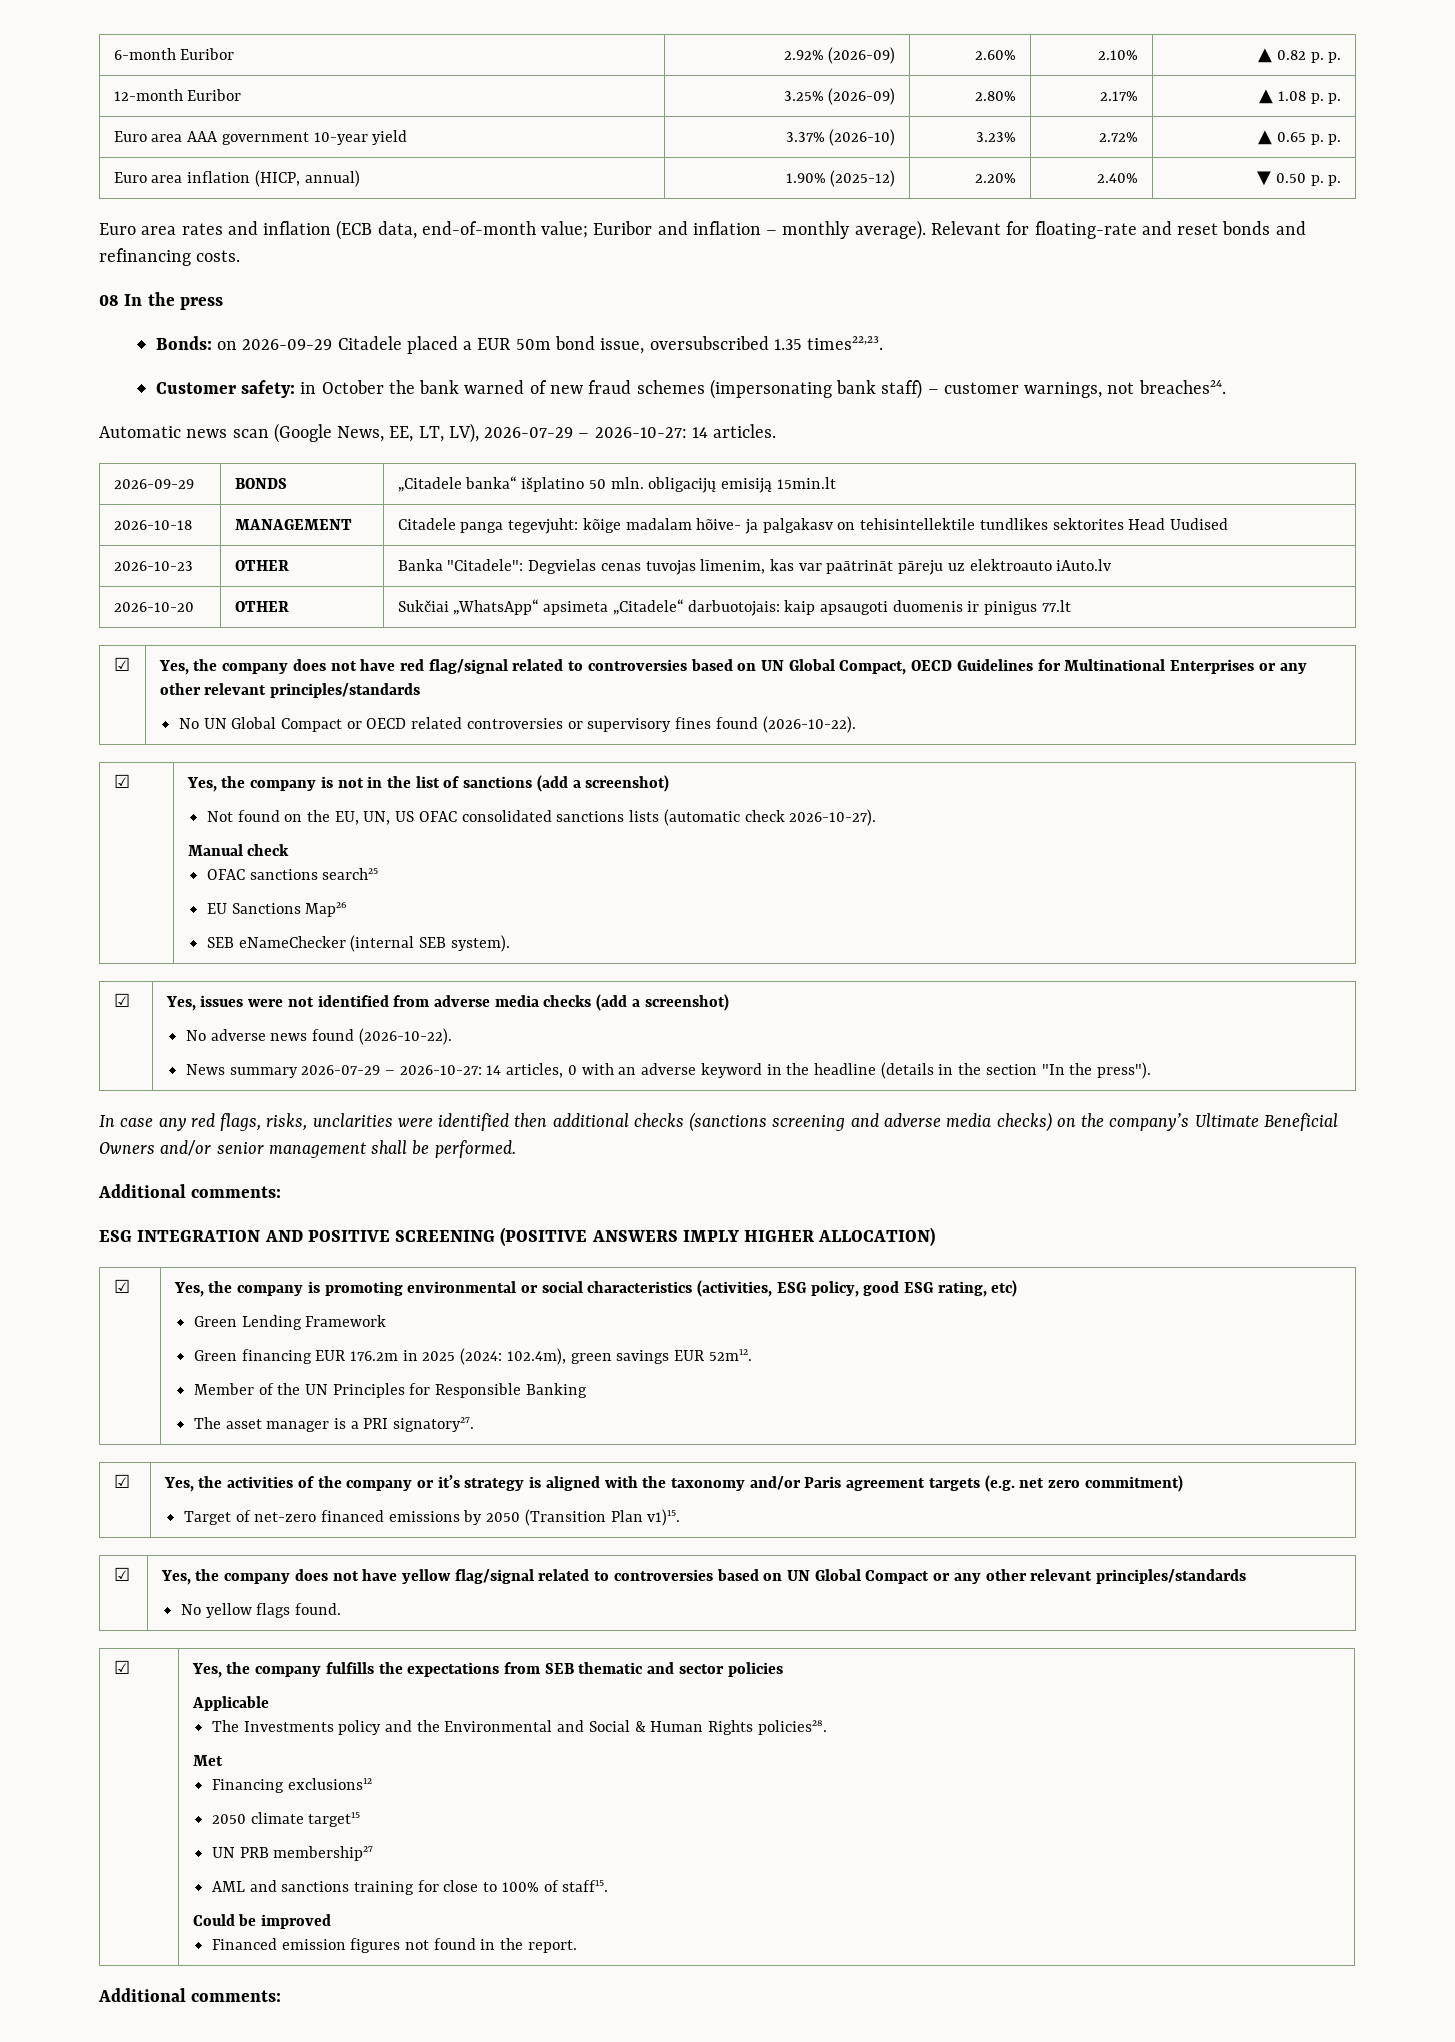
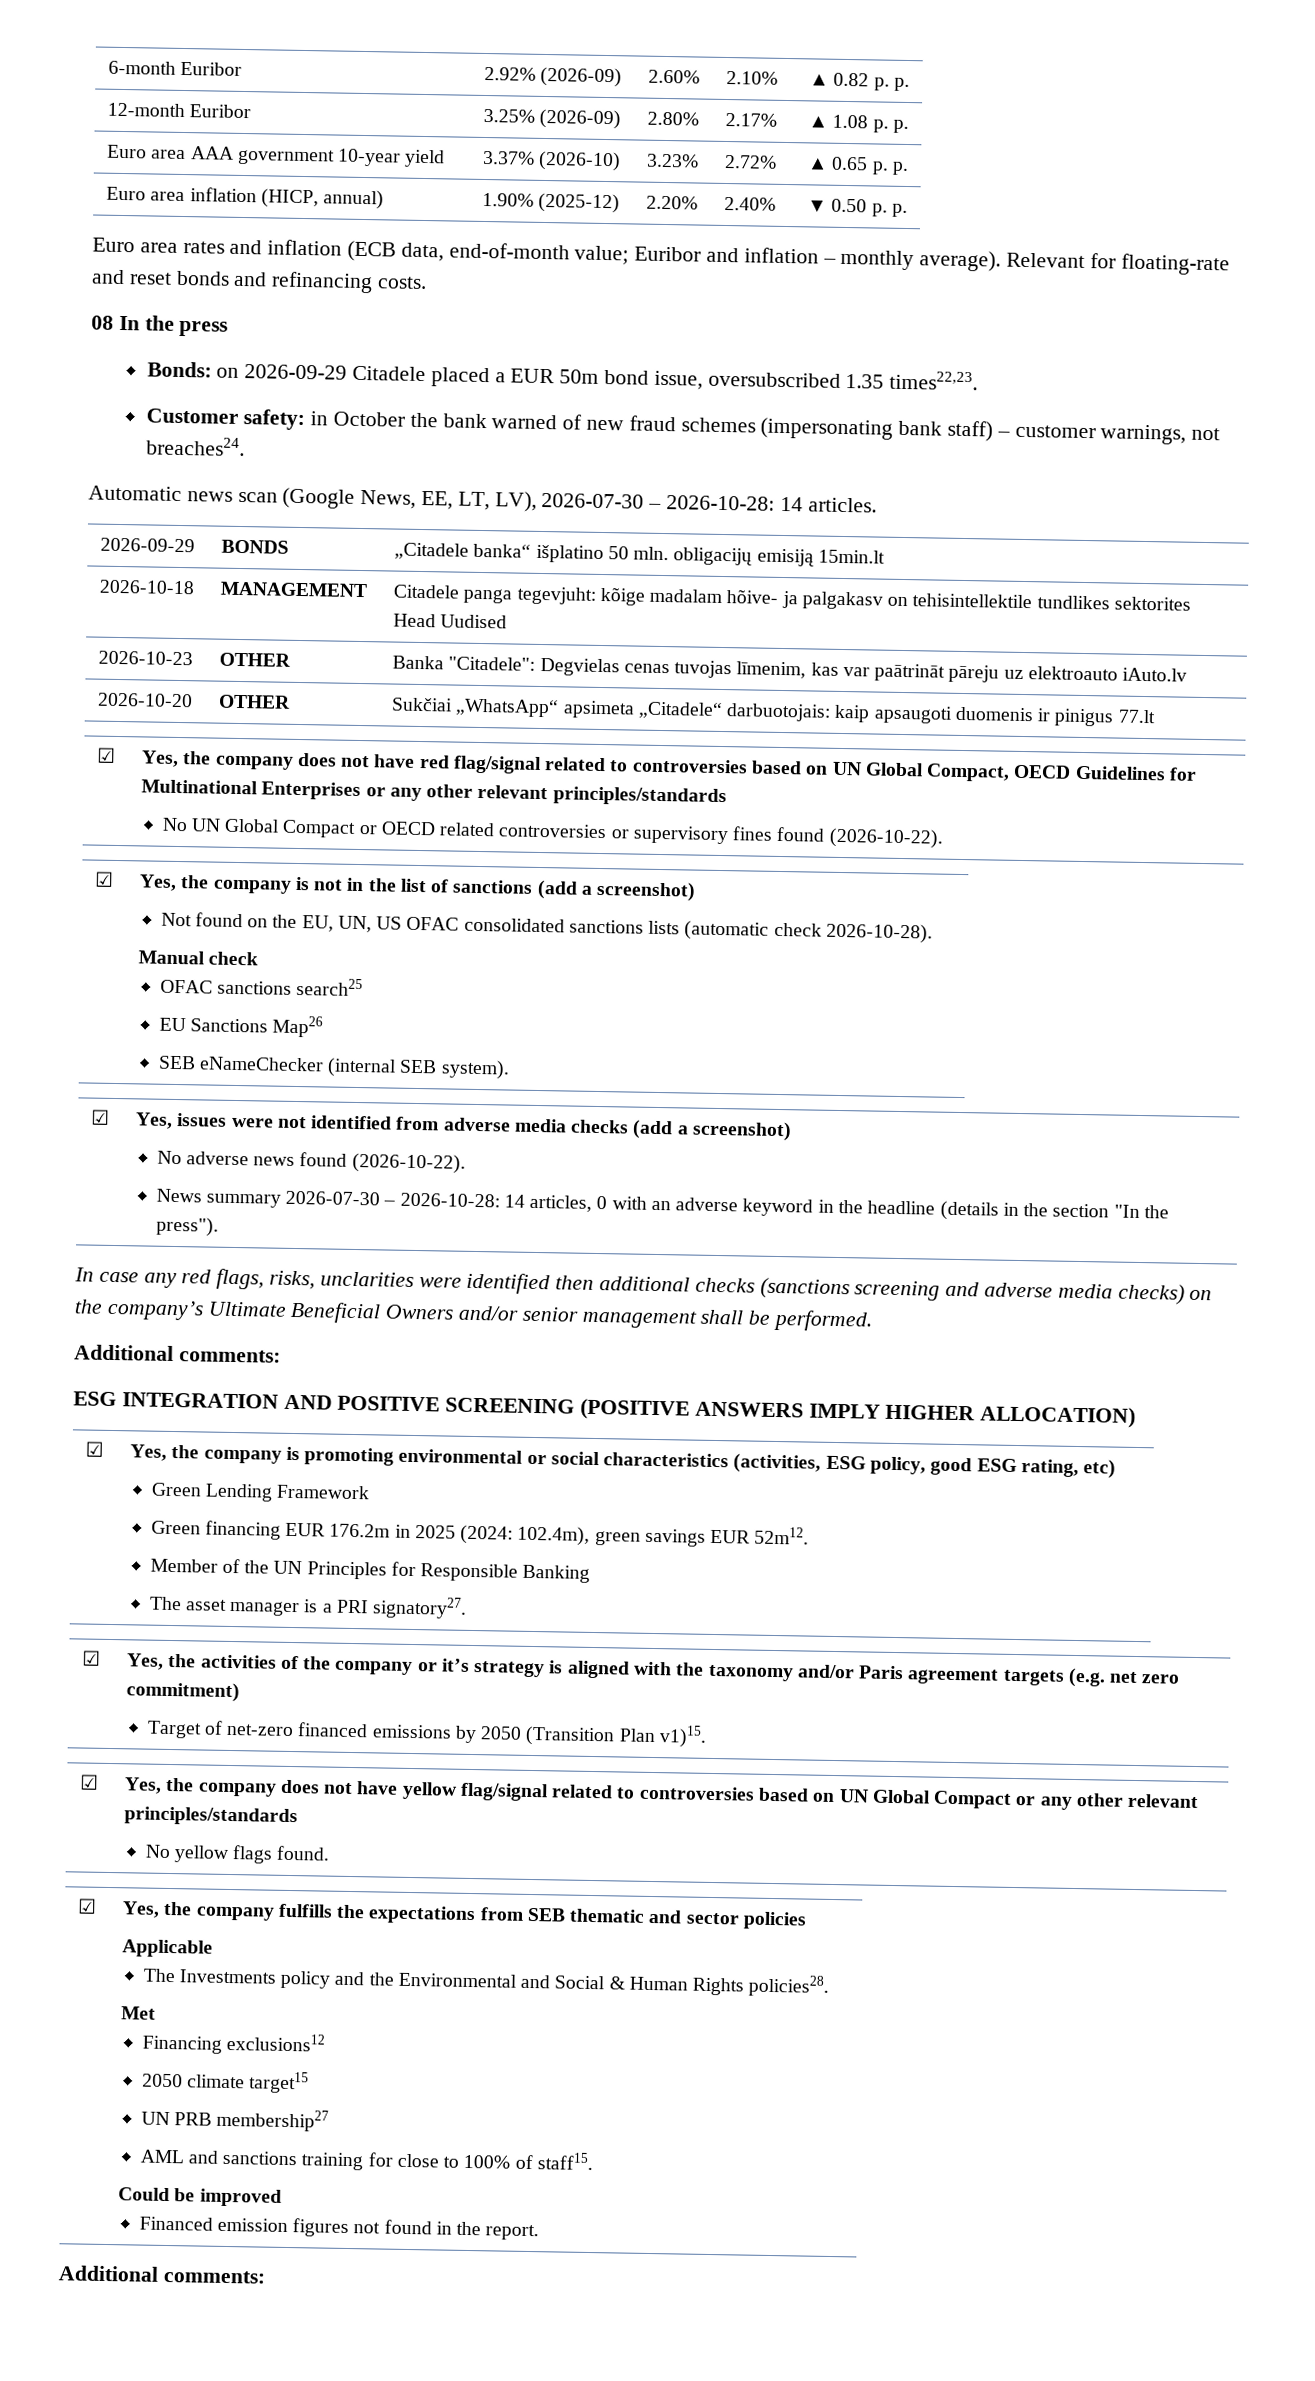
[484,427,687,438] 2026-07-29 – 2026-10-27: -> [541,492,776,511] 2026-07-30 – 2026-10-28:
[789,809,877,826] 2026-10-27). -> [825,922,933,944] 2026-10-28).
[301,1065,482,1075] 2026-07-29 – 2026-10-27: -> [285,1190,500,1208] 2026-07-30 – 2026-10-28:

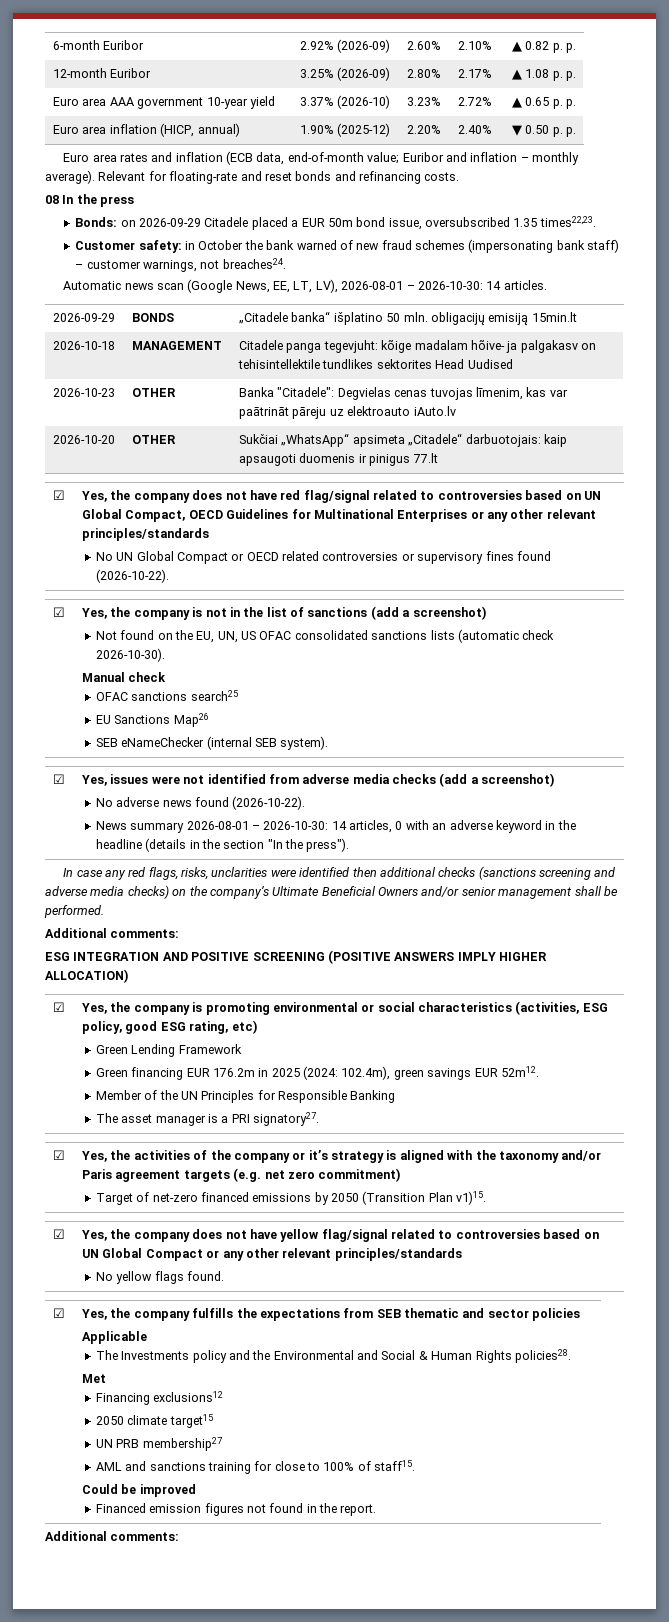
[541,492,776,511] 2026-07-30 – 2026-10-28: -> [341,281,483,290] 2026-08-01 – 2026-10-30:
[825,922,933,944] 2026-10-28). -> [95,648,165,662] 2026-10-30).
[285,1190,500,1208] 2026-07-30 – 2026-10-28: -> [186,821,329,830] 2026-08-01 – 2026-10-30:

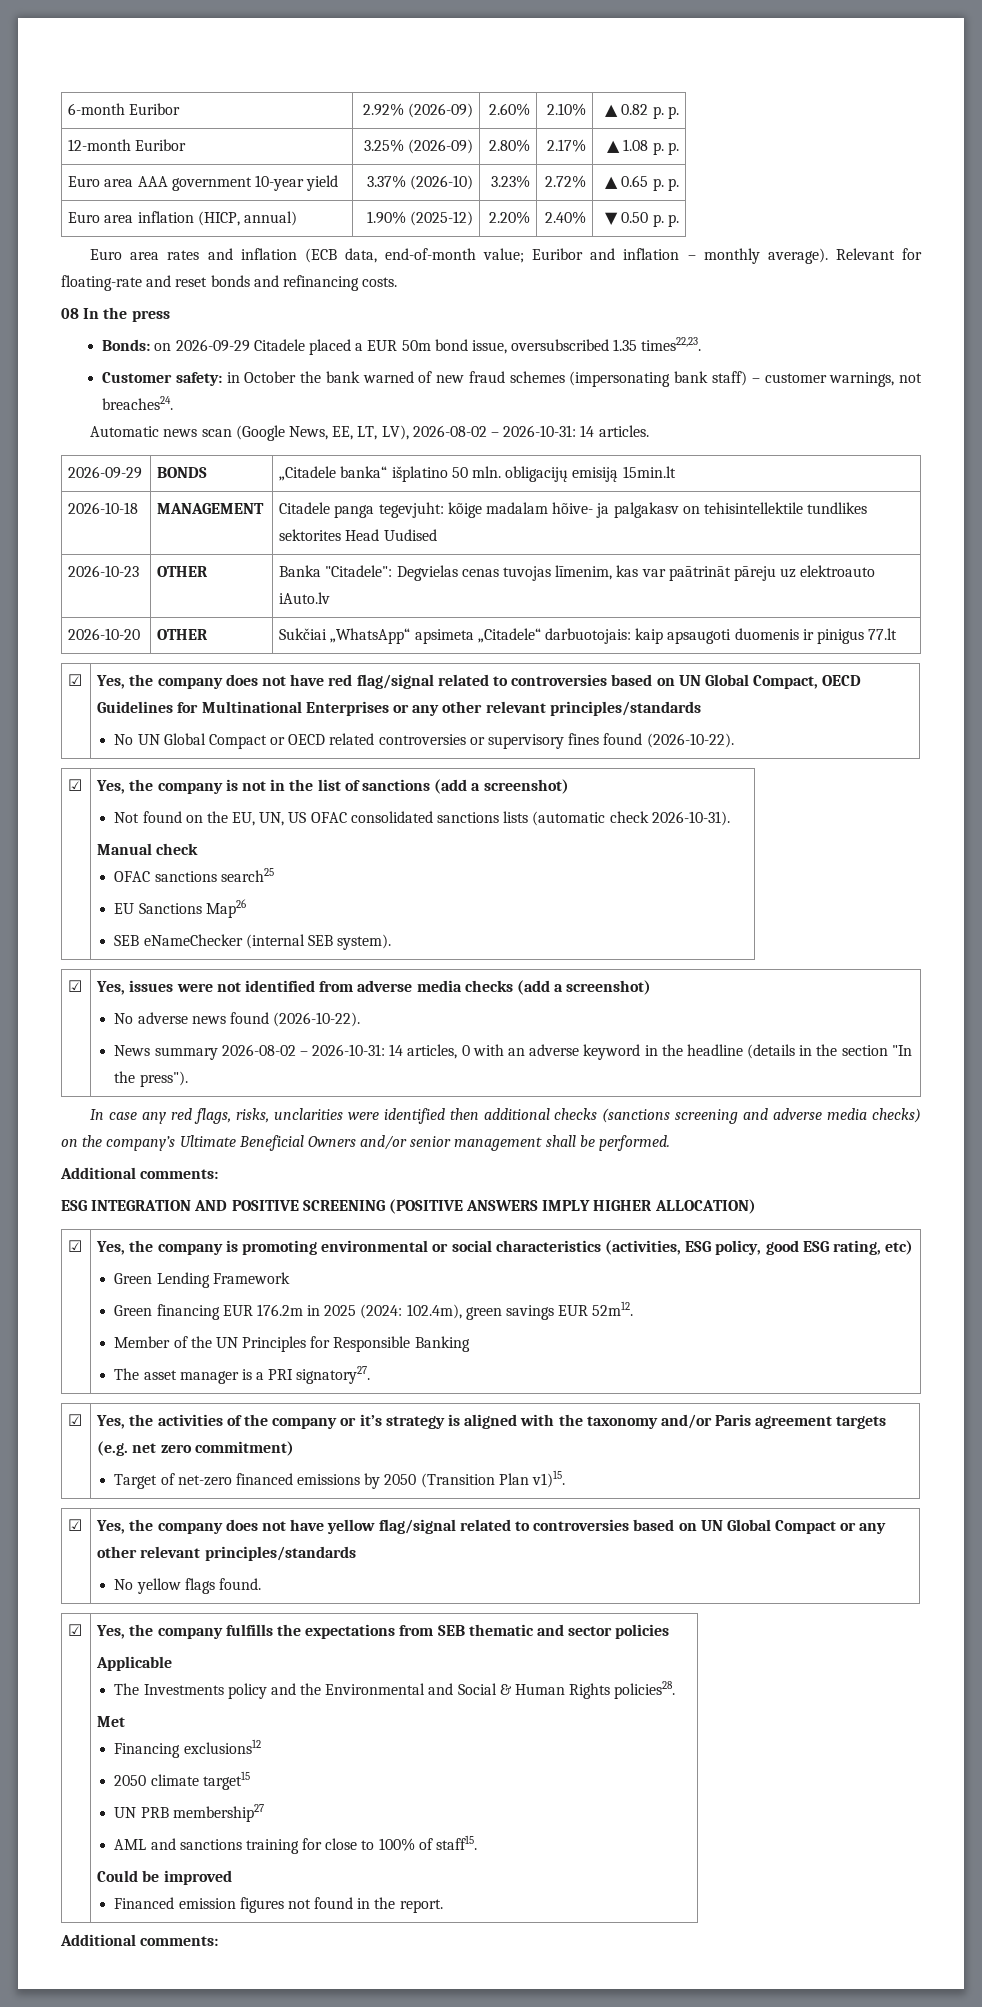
[341,281,483,290] 2026-08-01 – 2026-10-30: -> [412,425,577,437] 2026-08-02 – 2026-10-31:
[95,648,165,662] 2026-10-30). -> [651,811,730,826] 2026-10-31).
[186,821,329,830] 2026-08-01 – 2026-10-30: -> [221,1044,386,1056] 2026-08-02 – 2026-10-31:

